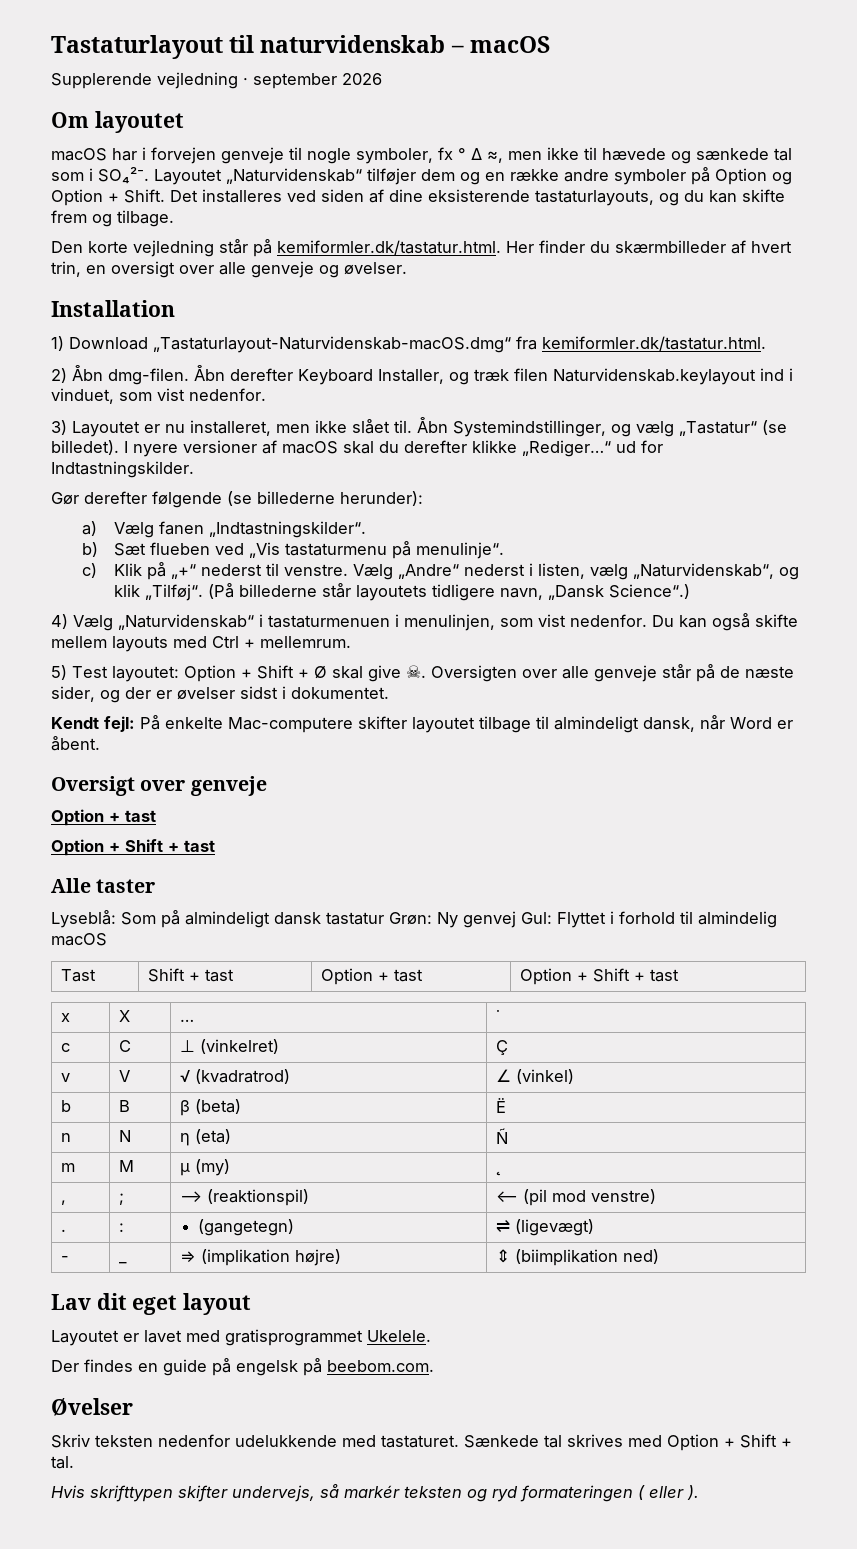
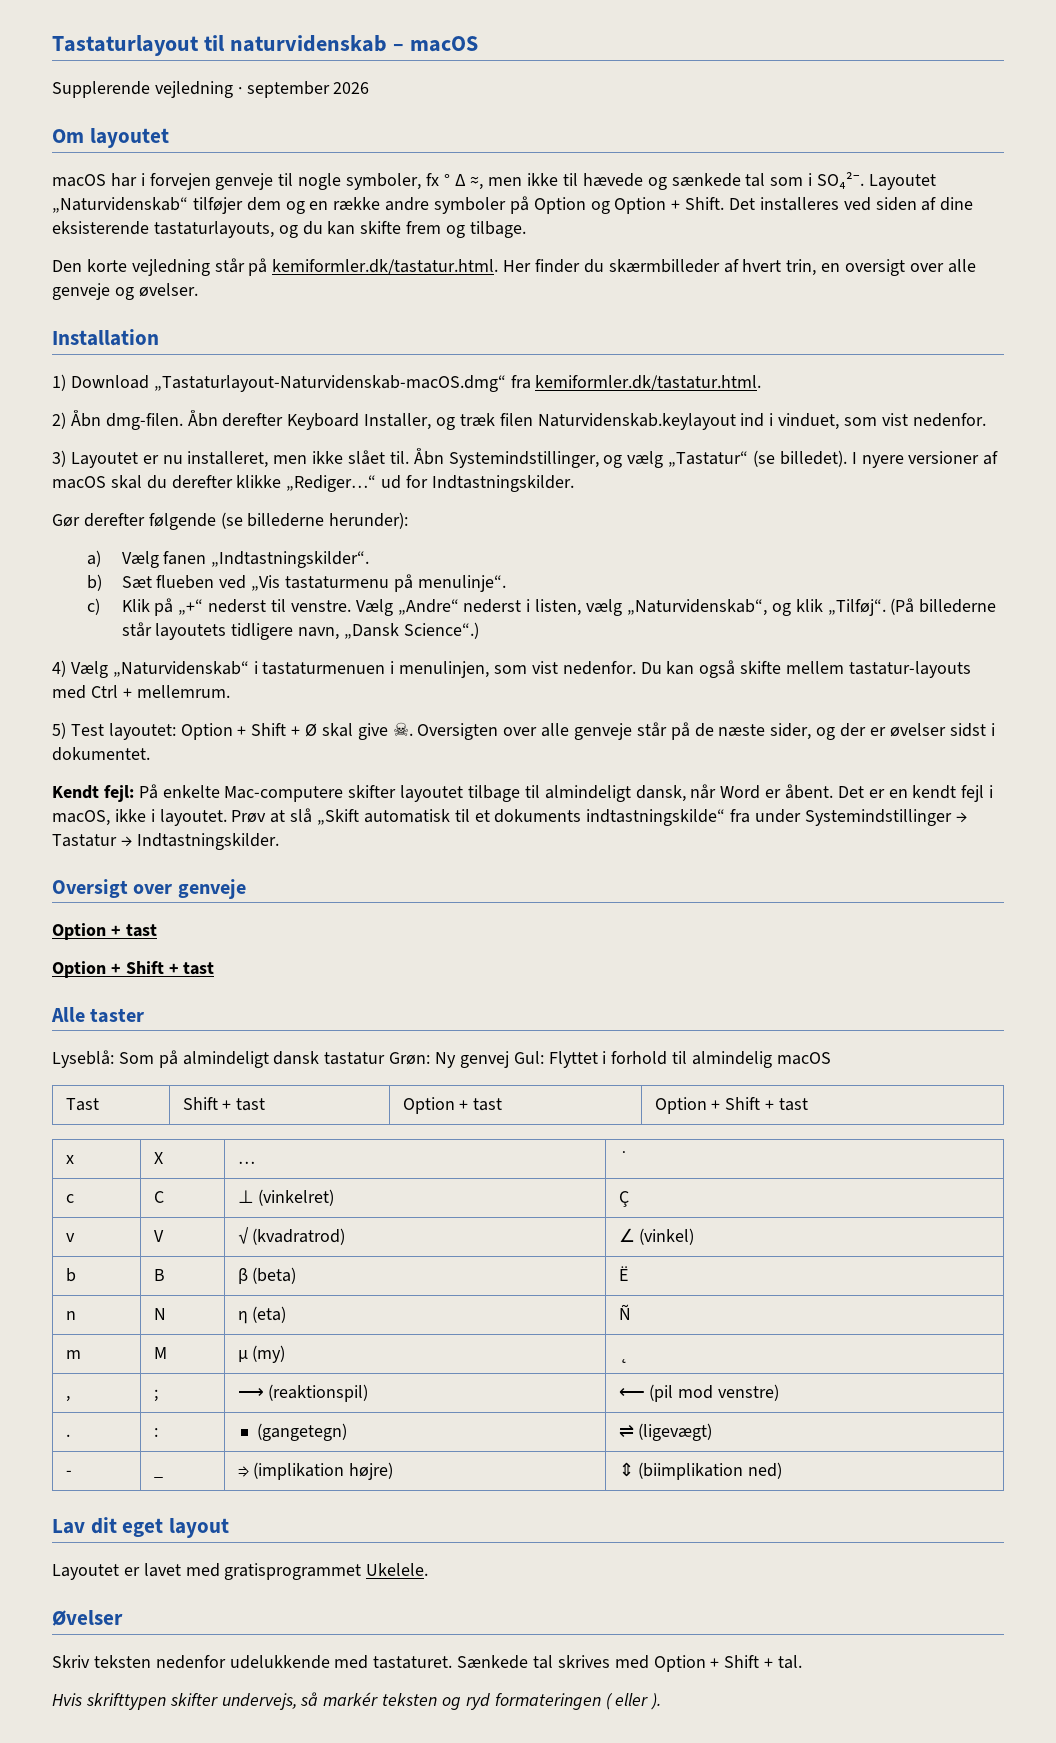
[112,636,168,652] layouts -> [848,661,971,678] tastatur-layouts
(100, 743) none -> [837,785,994,802] [52,808,967,826] [52,833,279,850] Det er en kendt fejl i macOS, ikke i layoutet. Prøv at slå „Skift automatisk til et dokuments indtastningskilde“ fra under Systemindstillinger → Tastatur → Indtastningskilder.
[51,1358,434,1376] // Der findes en guide på engelsk på beebom.com. -> (429, 1569) none

